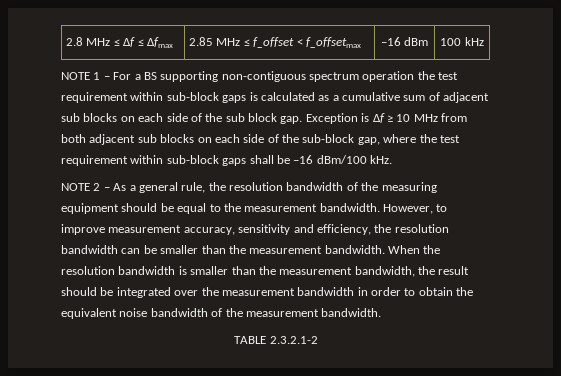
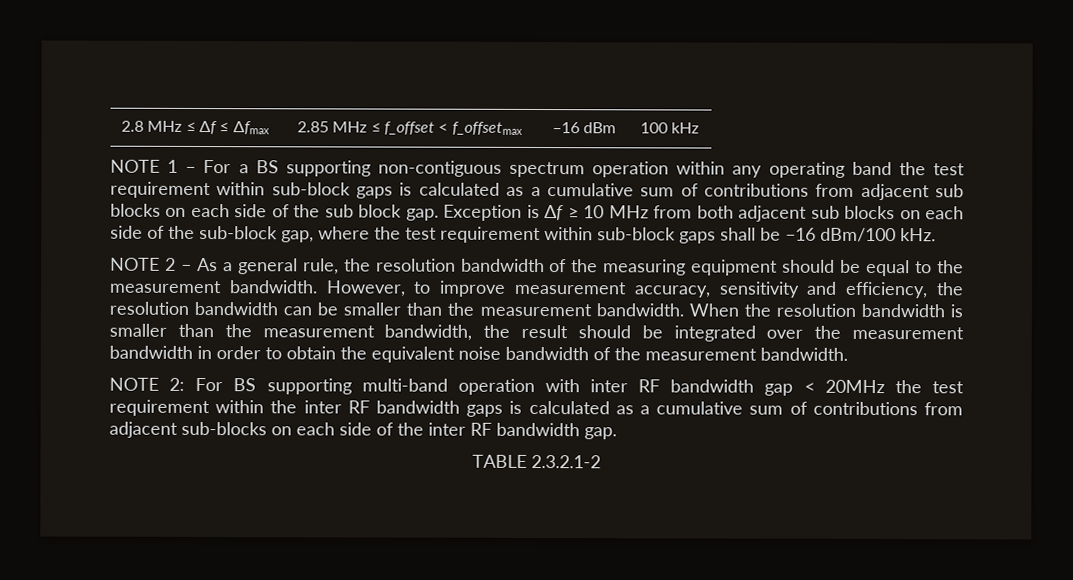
(415, 76) none -> [676,161,892,178] within any operating band
(440, 96) none -> [703,183,855,197] contributions from
(382, 312) none -> [109,377,964,396] [109,399,964,417] [109,421,617,440] // NOTE 2: For BS supporting multi-band operation with inter RF bandwidth gap < 20MHz the test requirement within the inter RF bandwidth gaps is calculated as a cumulative sum of contributions from adjacent sub-blocks on each side of the inter RF bandwidth gap.

